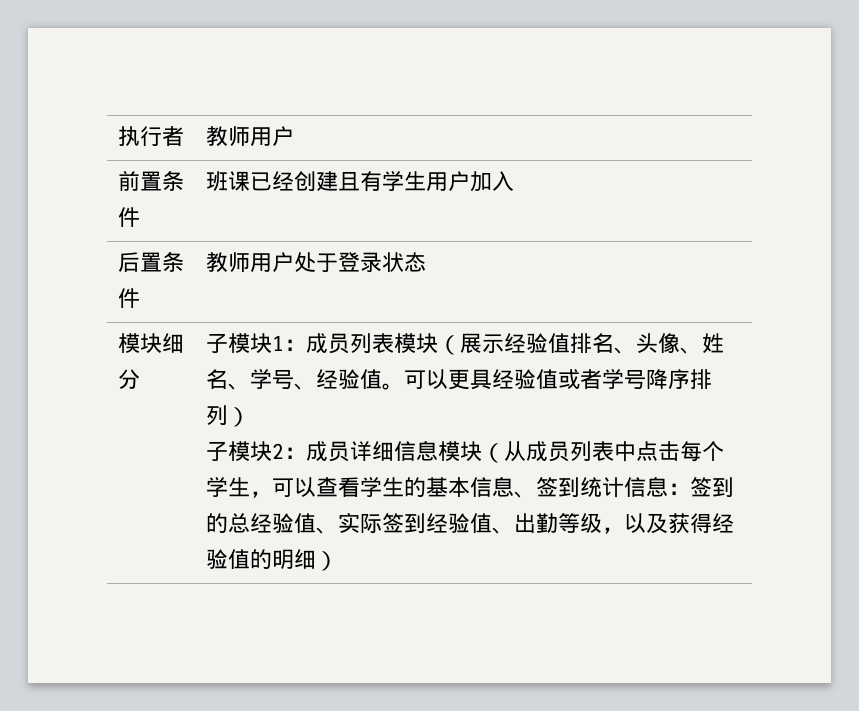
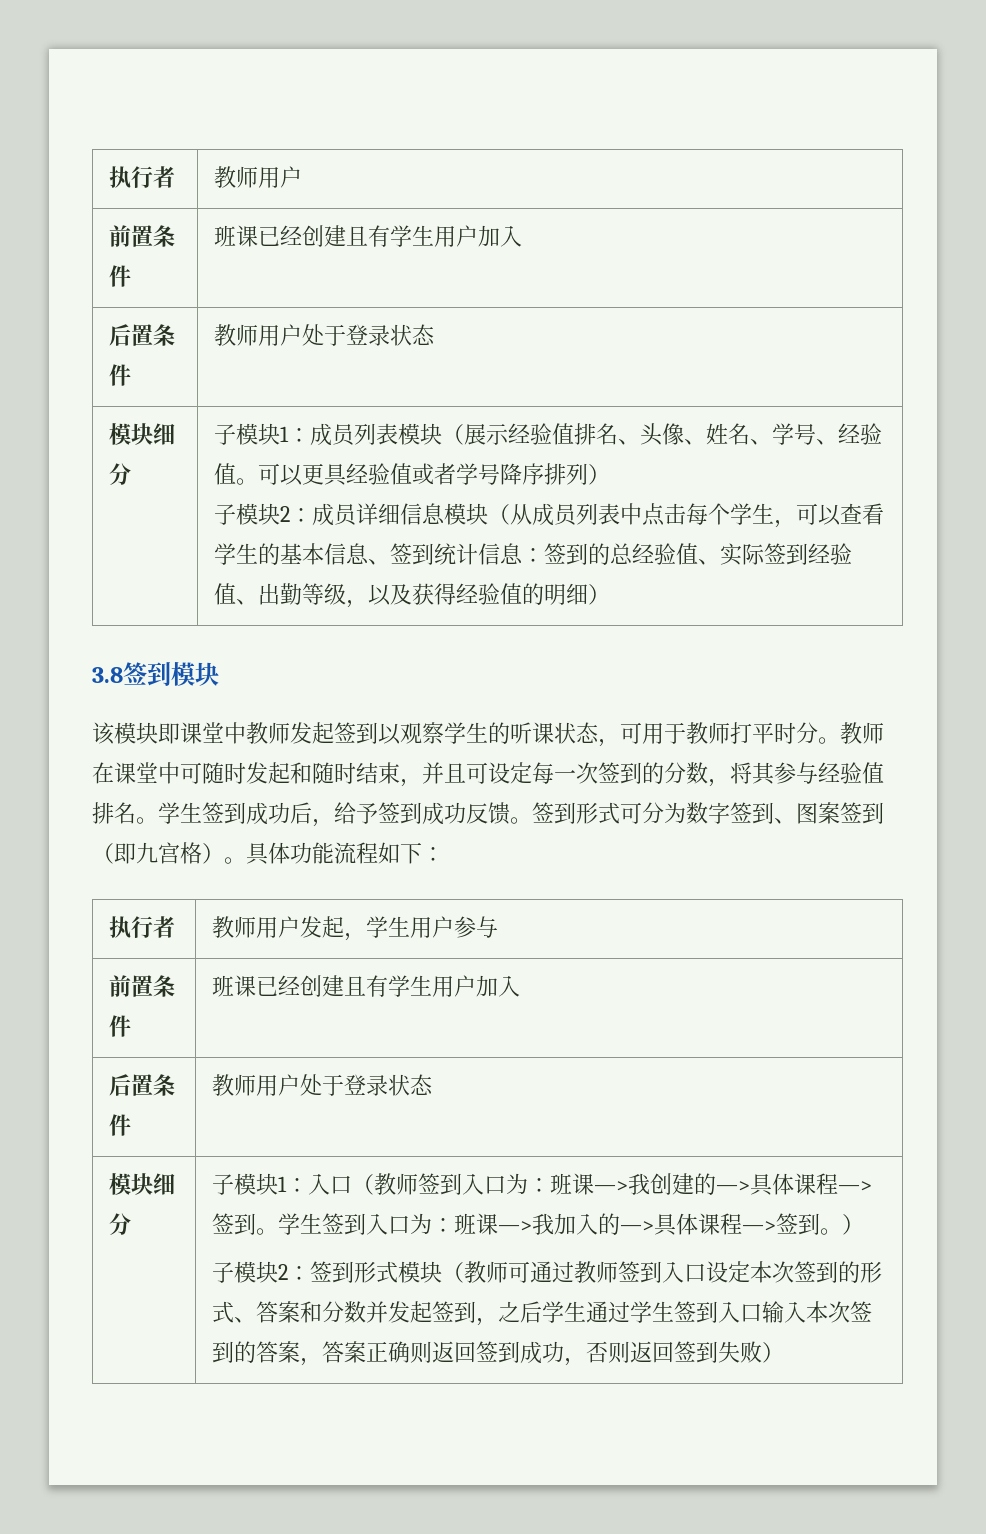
(338, 561) none -> [92,662,219,686] [92,722,884,747] [92,762,884,787] [92,802,884,827] [92,842,444,865] [108,916,175,938] [211,916,498,941] [108,975,175,997] [108,1015,131,1037] [211,975,520,997] [108,1074,175,1096] [108,1114,131,1136] [211,1074,433,1096] [108,1173,175,1195] [108,1213,131,1235] [211,1173,872,1196] [211,1213,864,1236] [211,1261,882,1283] [211,1301,872,1326] [211,1341,784,1366] // 3.8签到模块 // 该模块即课堂中教师发起签到以观察学生的听课状态，可用于教师打平时分。教师在课堂中可随时发起和随时结束，并且可设定每一次签到的分数，将其参与经验值排名。学生签到成功后，给予签到成功反馈。签到形式可分为数字签到、图案签到（即九宫格）。具体功能流程如下： // 执行者 | 教师用户发起，学生用户参与 // 前置条件 | 班课已经创建且有学生用户加入 // 后置条件 | 教师用户处于登录状态 // 模块细分 | 子模块1：入口（教师签到入口为：班课—>我创建的—>具体课程—>签到。学生签到入口为：班课—>我加入的—>具体课程—>签到。） // 子模块2：签到形式模块（教师可通过教师签到入口设定本次签到的形式、答案和分数并发起签到，之后学生通过学生签到入口输入本次签到的答案，答案正确则返回签到成功，否则返回签到失败）

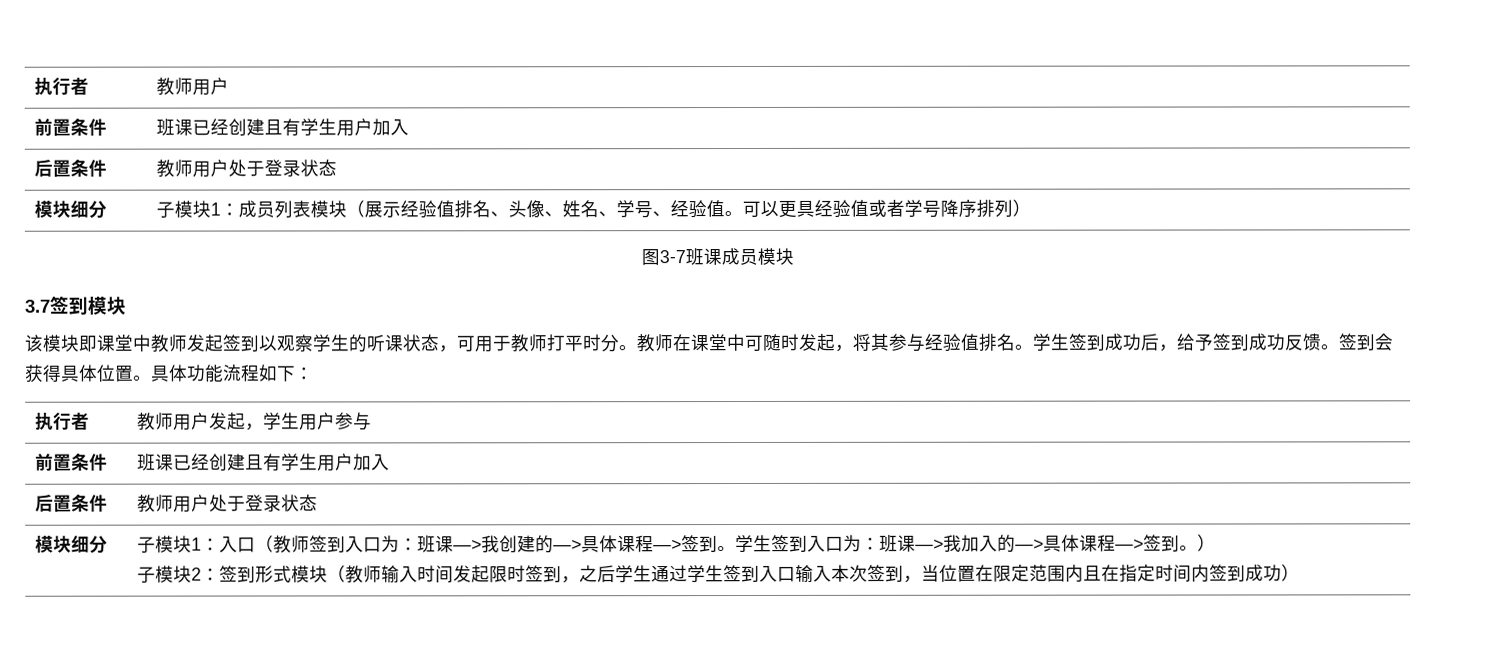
[213,503,884,528] [213,543,852,566] [213,583,610,608] [92,667,123,683] // 子模块2：成员详细信息模块（从成员列表中点击每个学生，可以查看学生的基本信息、签到统计信息：签到的总经验值、实际签到经验值、出勤等级，以及获得经验值的明细） // 3.8 -> [640,247,794,266] [24,299,50,313] // 图3-7班课成员模块 // 3.7
[290,762,708,787] 和随时结束，并且可设定每一次签到的分数 -> (836, 342) none
[576,802,884,824] [92,842,224,864] 形式可分为数字签到、图案签到（即九宫格） -> [1375,333,1394,351] [25,364,134,383] 会获得具体位置
[507,1261,882,1283] [211,1301,432,1323] 可通过教师签到入口设定本次签到的形式、答案和分数并发起 -> [380,565,526,584] 输入时间发起限时
[233,1341,762,1366] 的答案，答案正确则返回签到成功，否则返回签到失败 -> [902,564,1282,583] ，当位置在限定范围内且在指定时间内签到成功

